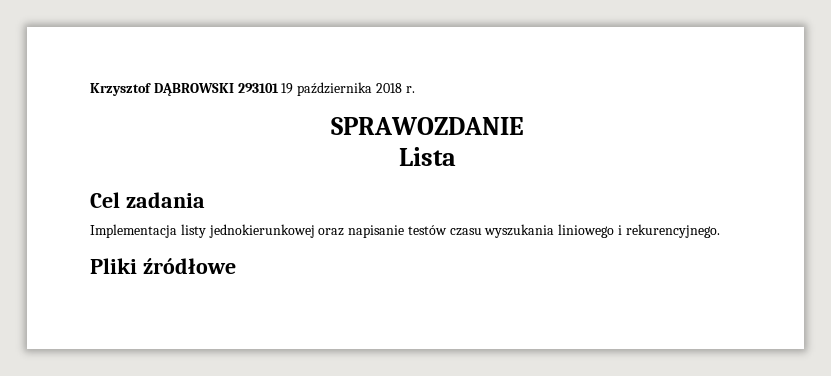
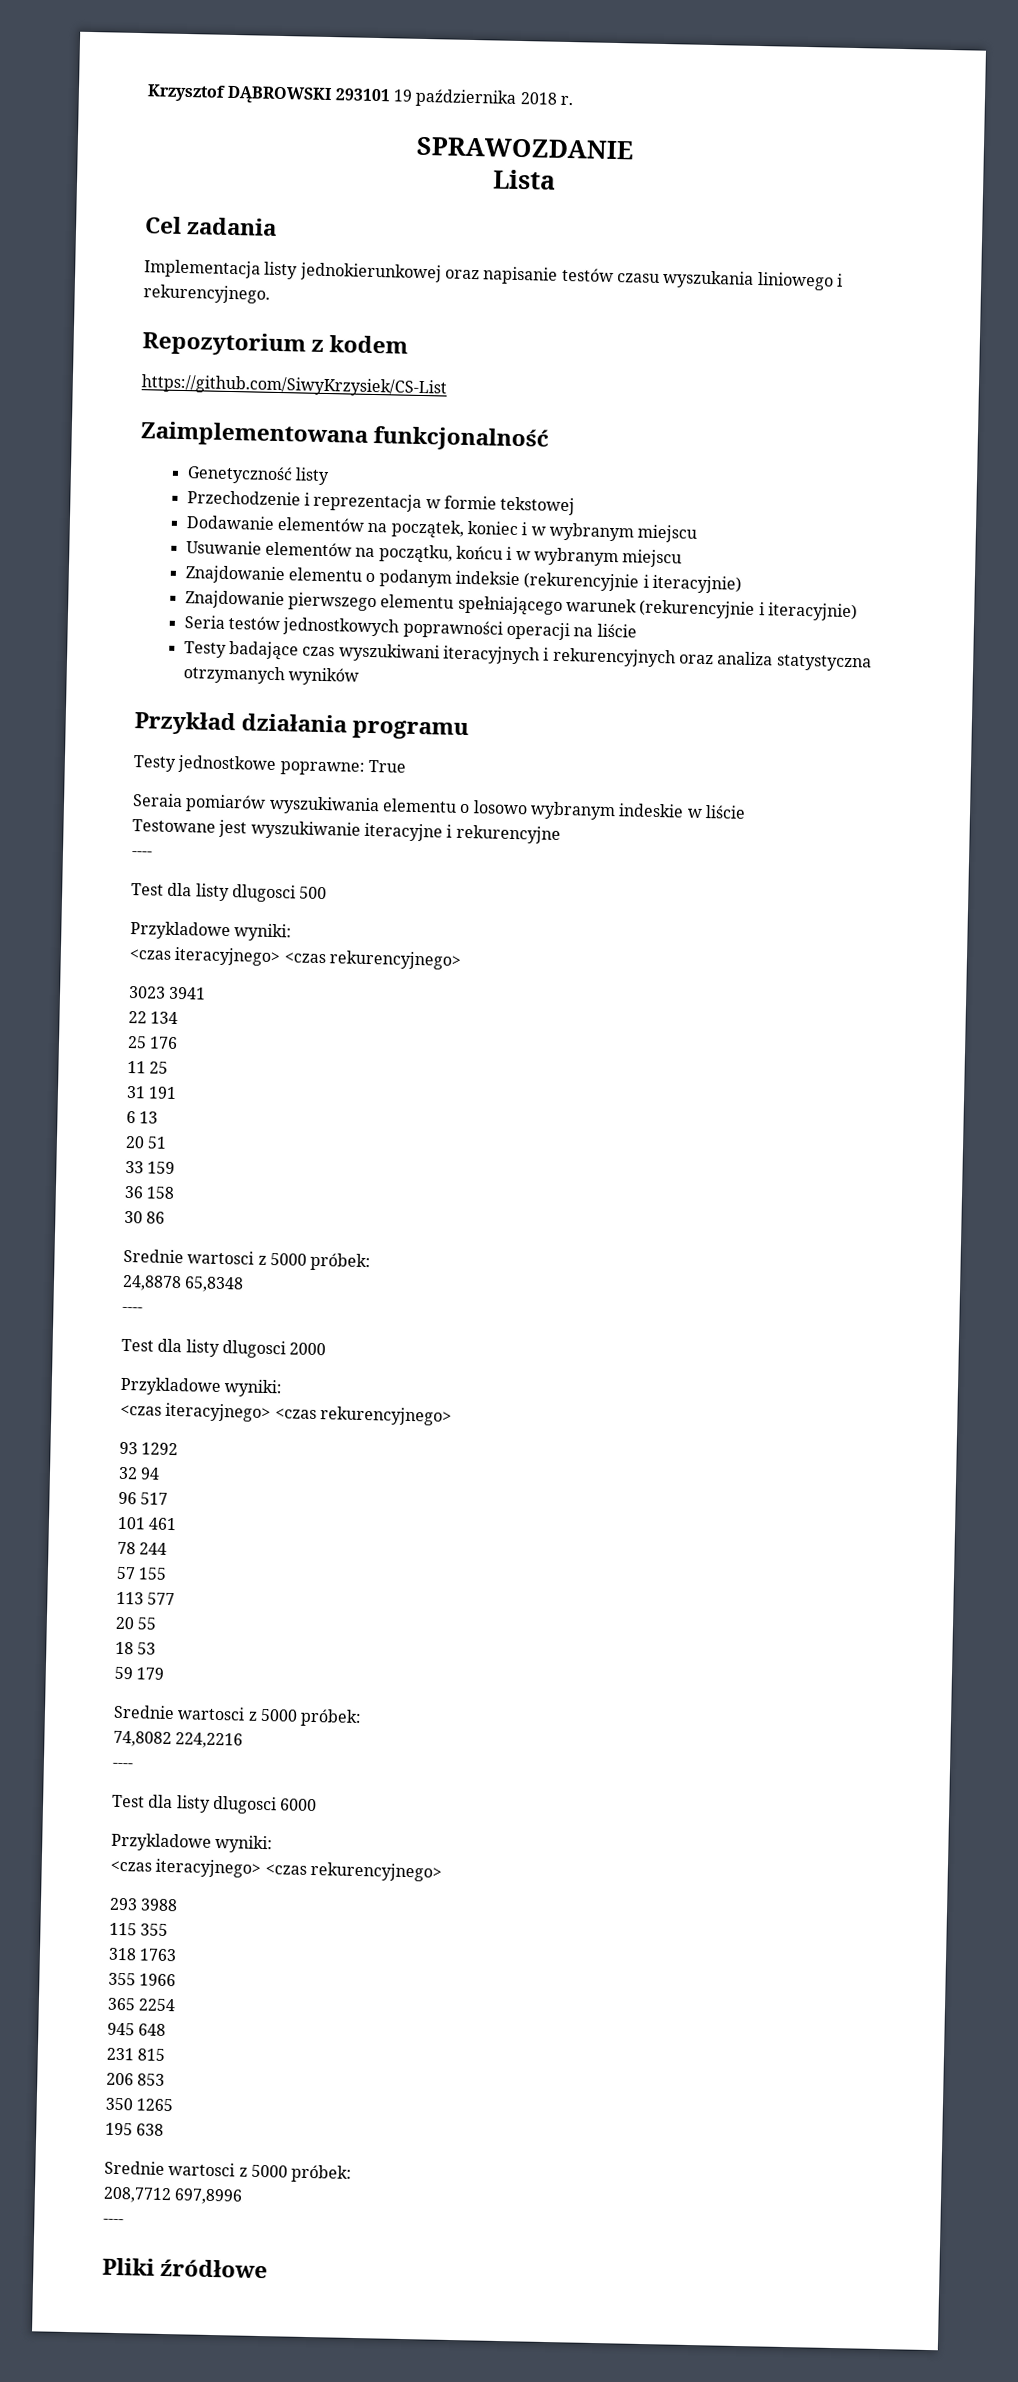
(720, 231) none -> [142,331,409,357] [141,374,447,398] [140,421,550,452] [186,465,330,486] [186,490,576,516] [185,515,698,543] [185,540,683,568] [184,565,742,594] [184,590,858,622] [183,615,637,641] [183,641,872,672] [182,665,359,686] [134,711,470,741] [133,754,406,776] [132,793,746,821] [132,819,561,844] [131,851,153,857] [131,882,328,903] [130,921,293,942] [129,946,461,970] [128,986,207,1000] [128,1010,179,1025] [127,1035,179,1050] [127,1060,169,1074] [126,1085,178,1100] [126,1110,159,1124] [125,1135,168,1149] [125,1160,176,1175] [124,1185,176,1200] [124,1210,166,1224] [123,1248,372,1272] [122,1274,245,1293] [122,1306,143,1313] [121,1338,327,1359] [120,1376,283,1398] [120,1402,452,1426] [119,1441,179,1456] [118,1466,161,1480] [118,1491,169,1505] [117,1516,178,1531] [117,1541,168,1555] [116,1566,168,1580] [116,1591,176,1606] [115,1616,157,1630] [115,1641,157,1655] [114,1666,165,1680] [113,1704,363,1728] [113,1730,244,1749] [112,1762,133,1769] [112,1794,318,1815] [111,1832,274,1854] [110,1858,442,1882] [109,1897,179,1912] [109,1922,169,1937] [108,1947,178,1962] [108,1972,177,1987] [107,1997,177,2012] [107,2022,167,2037] [106,2047,166,2062] [106,2072,166,2086] [105,2097,174,2112] [105,2122,165,2136] [104,2160,353,2183] [103,2186,244,2205] [103,2218,124,2225] // Repozytorium z kodem // https://github.com/SiwyKrzysiek/CS-List // Zaimplementowana funkcjonalność // Genetyczność listy // Przechodzenie i reprezentacja w formie tekstowej // Dodawanie elementów na początek, koniec i w wybranym miejscu // Usuwanie elementów na początku, końcu i w wybranym miejscu // Znajdowanie elementu o podanym indeksie (rekurencyjnie i iteracyjnie) // Znajdowanie pierwszego elementu spełniającego warunek (rekurencyjnie i iteracyjnie) // Seria testów jednostkowych poprawności operacji na liście // Testy badające czas wyszukiwani iteracyjnych i rekurencyjnych oraz analiza statystyczna otrzymanych wyników // Przykład działania programu // Testy jednostkowe poprawne: True // Seraia pomiarów wyszukiwania elementu o losowo wybranym indeskie w liście // Testowane jest wyszukiwanie iteracyjne i rekurencyjne // ---- // Test dla listy dlugosci 500 // Przykladowe wyniki: // <czas iteracyjnego> <czas rekurencyjnego> // 3023 3941 // 22 134 // 25 176 // 11 25 // 31 191 // 6 13 // 20 51 // 33 159 // 36 158 // 30 86 // Srednie wartosci z 5000 próbek: // 24,8878 65,8348 // ---- // Test dla listy dlugosci 2000 // Przykladowe wyniki: // <czas iteracyjnego> <czas rekurencyjnego> // 93 1292 // 32 94 // 96 517 // 101 461 // 78 244 // 57 155 // 113 577 // 20 55 // 18 53 // 59 179 // Srednie wartosci z 5000 próbek: // 74,8082 224,2216 // ---- // Test dla listy dlugosci 6000 // Przykladowe wyniki: // <czas iteracyjnego> <czas rekurencyjnego> // 293 3988 // 115 355 // 318 1763 // 355 1966 // 365 2254 // 945 648 // 231 815 // 206 853 // 350 1265 // 195 638 // Srednie wartosci z 5000 próbek: // 208,7712 697,8996 // ----

